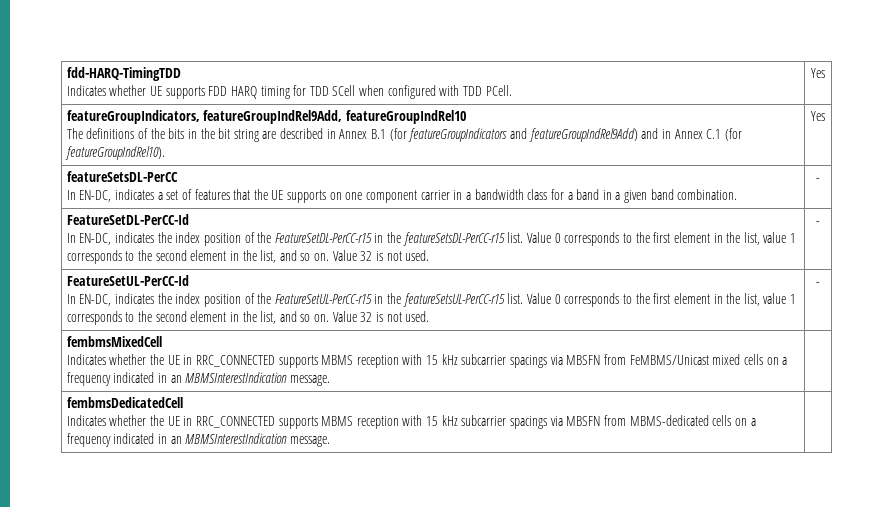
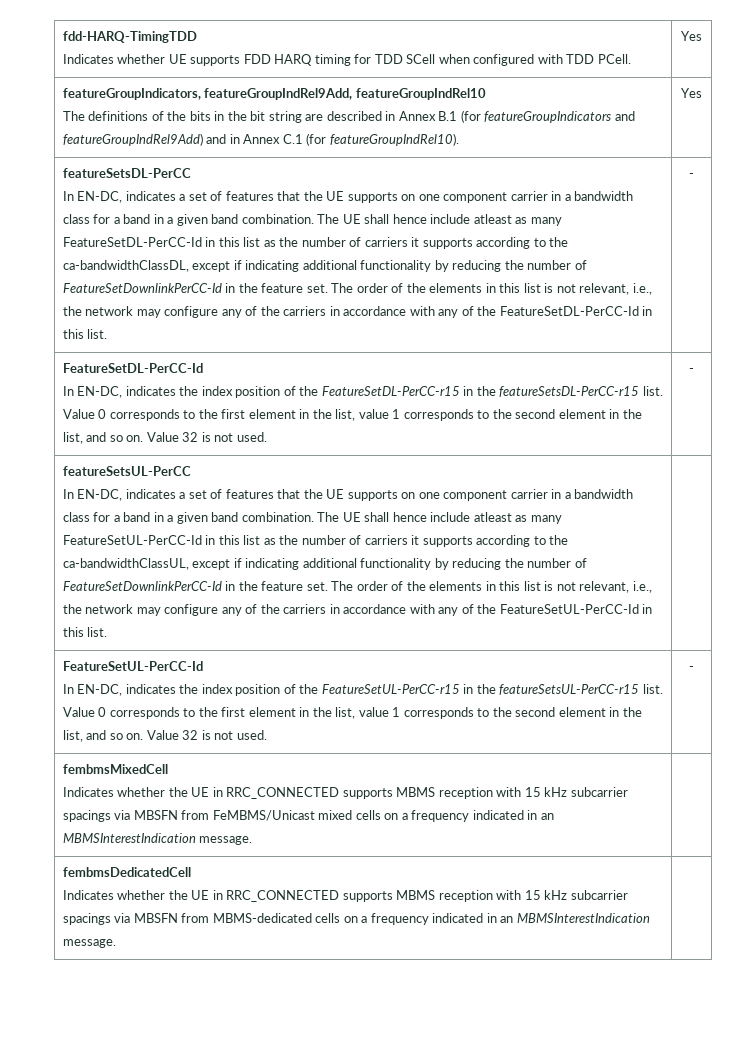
(738, 194) none -> [317,214,562,226] [62,237,569,249] [62,260,587,272] [62,283,652,295] [62,306,653,318] [62,329,108,339] The UE shall hence include atleast as many FeatureSetDL-PerCC-Id in this list as the number of carriers it supports according to the ca-bandwidthClassDL, except if indicating additional functionality by reducing the number of FeatureSetDownlinkPerCC-Id in the feature set. The order of the elements in this list is not relevant, i.e., the network may configure any of the carriers in accordance with any of the FeatureSetDL-PerCC-Id in this list.
(820, 223) none -> [62,466,191,476] [62,489,634,501] [62,512,562,524] [62,535,569,547] [62,558,587,570] [62,581,652,593] [62,604,653,616] [62,627,108,637] // featureSetsUL-PerCC // In EN-DC, indicates a set of features that the UE supports on one component carrier in a bandwidth class for a band in a given band combination. The UE shall hence include atleast as many FeatureSetUL-PerCC-Id in this list as the number of carriers it supports according to the ca-bandwidthClassUL, except if indicating additional functionality by reducing the number of FeatureSetDownlinkPerCC-Id in the feature set. The order of the elements in this list is not relevant, i.e., the network may configure any of the carriers in accordance with any of the FeatureSetUL-PerCC-Id in this list. |

